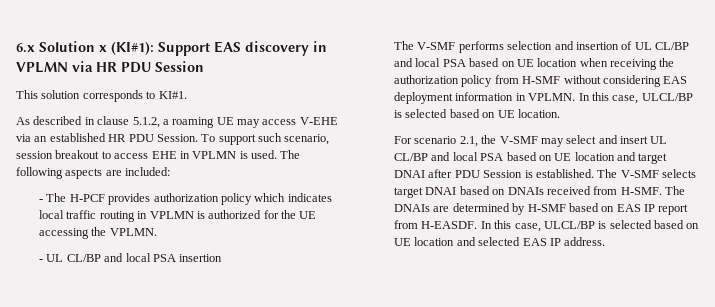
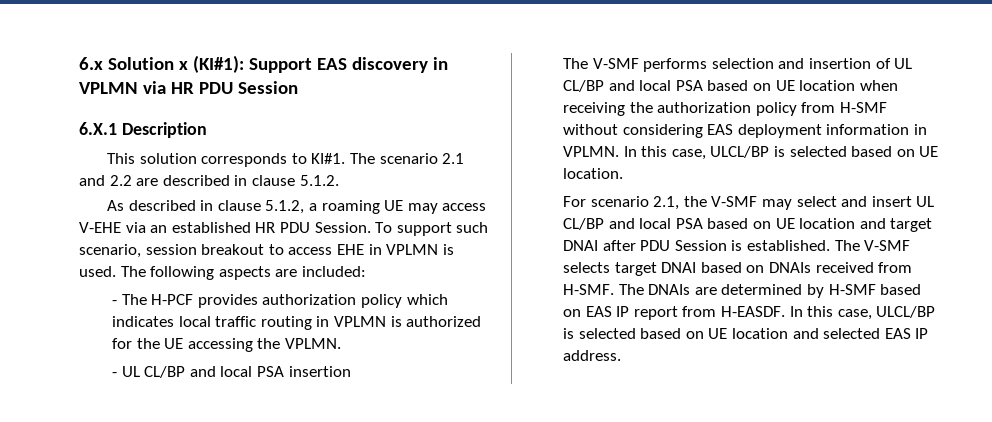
(204, 66) none -> [79,122,207,138] // 6.X.1 Description
(187, 95) none -> [349,153,465,164] [79,175,339,186] The scenario 2.1 and 2.2 are described in clause 5.1.2.

